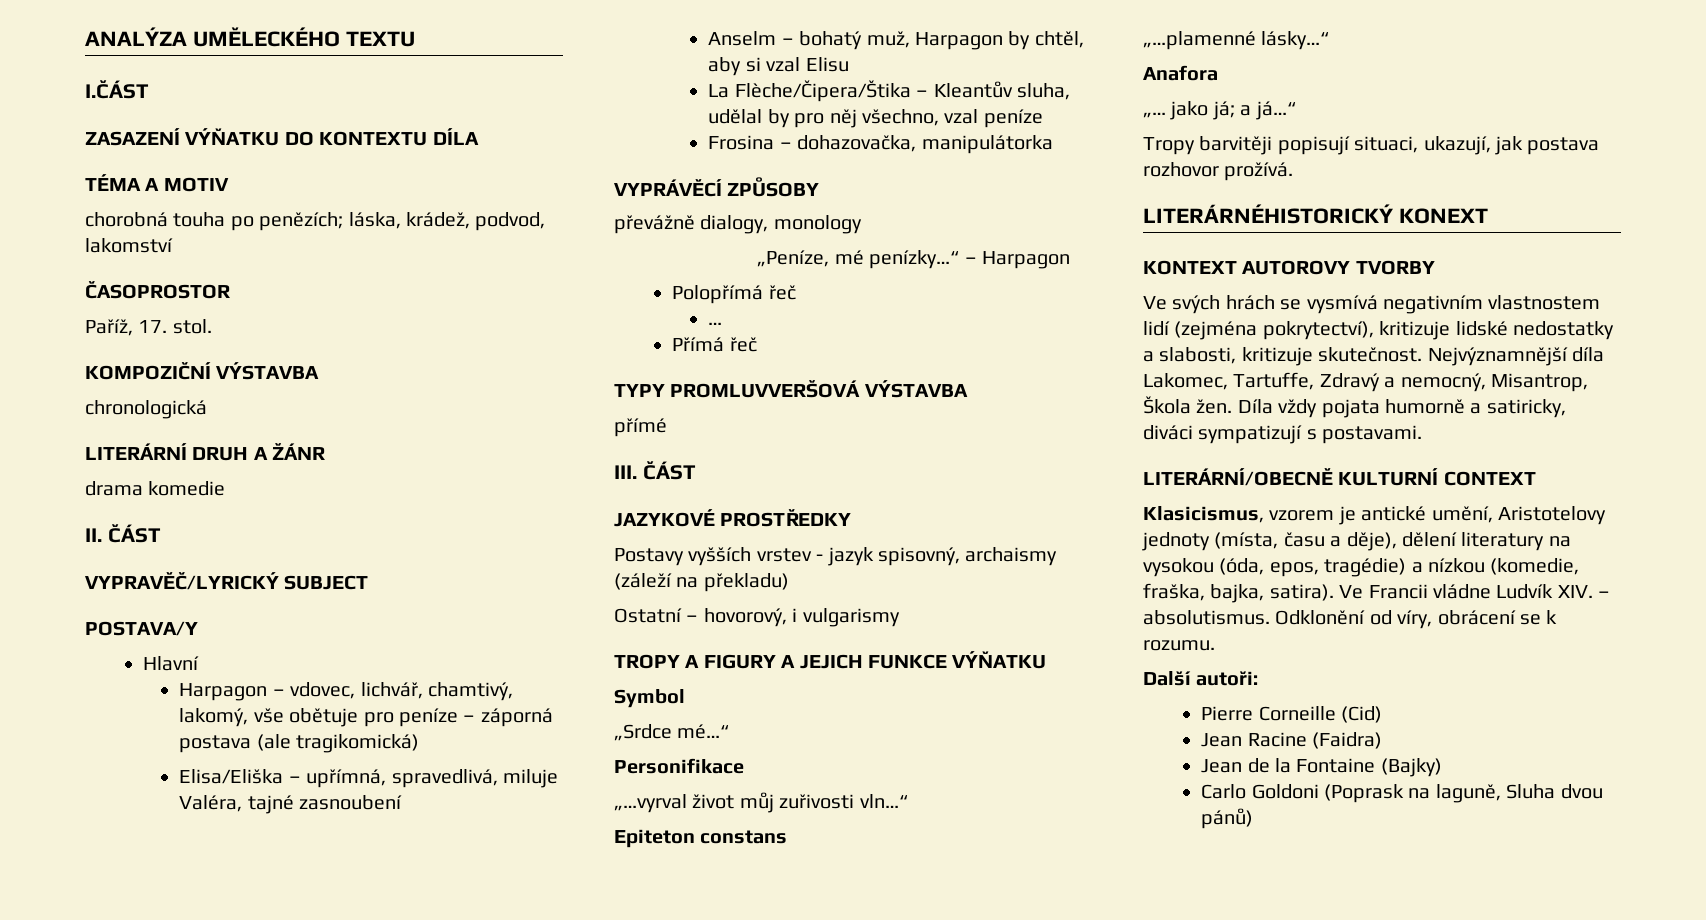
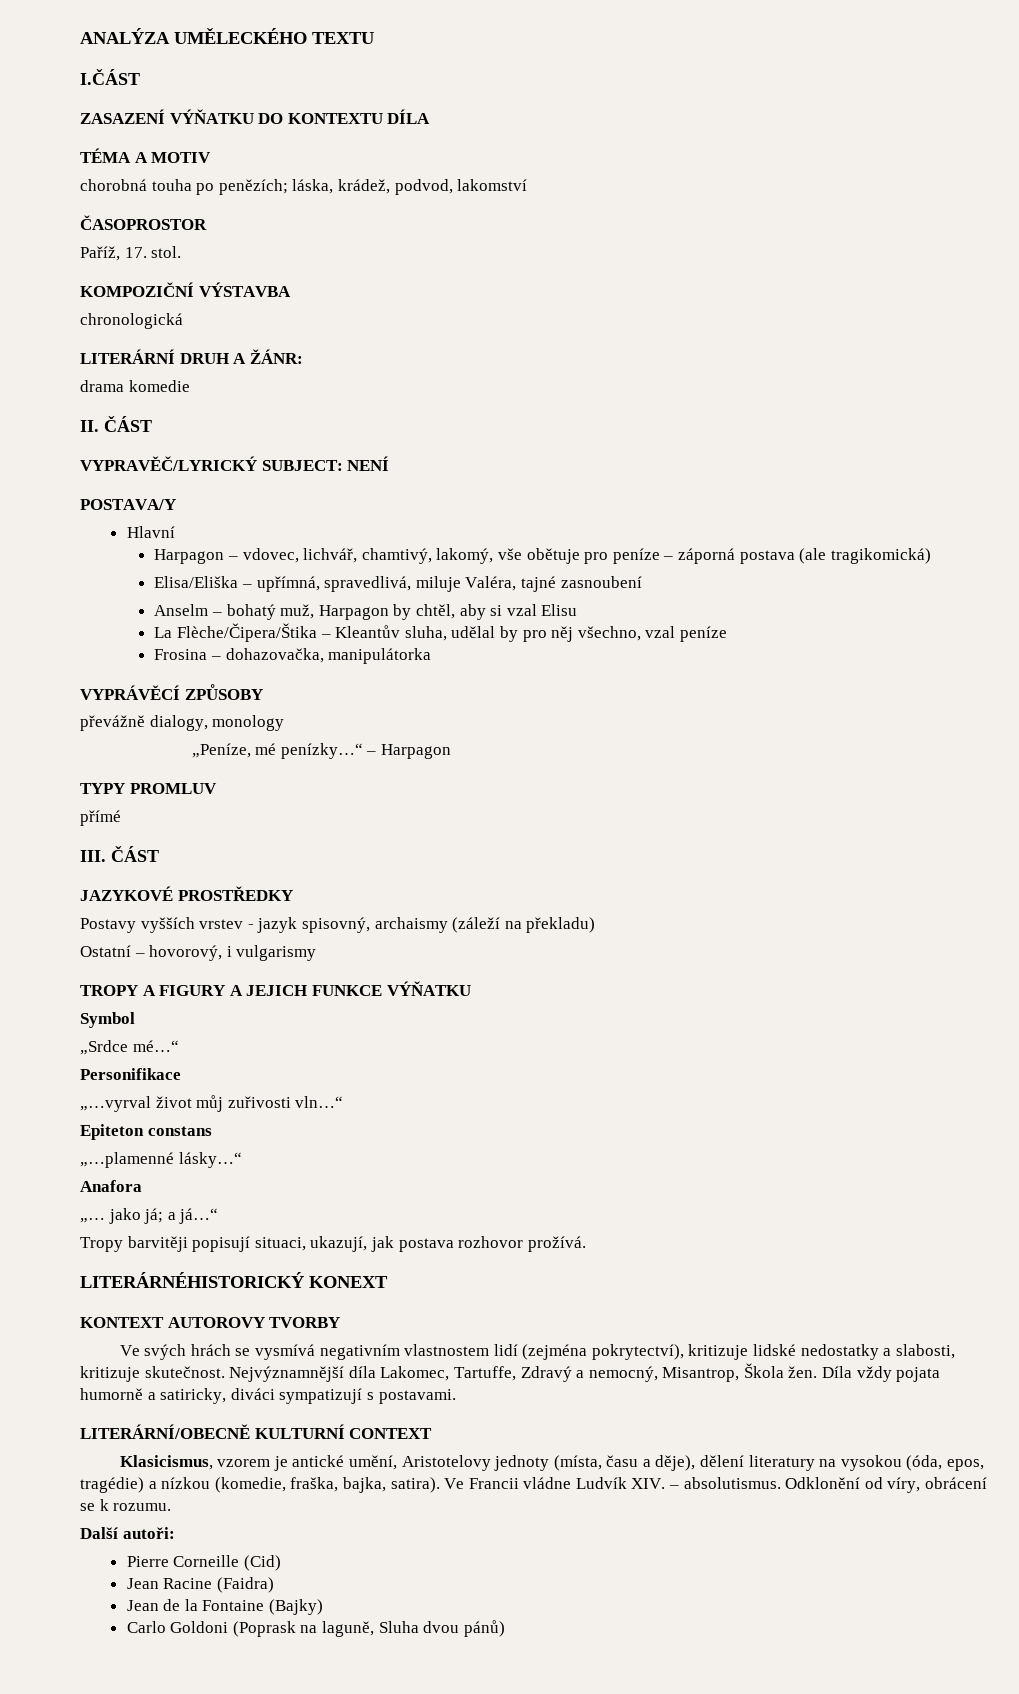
[272,443,326,460] ŽÁNR -> [249,349,303,364] ŽÁNR:
[284,575,369,590] SUBJECT -> [261,456,390,471] SUBJECT: NENÍ
[672,285,796,304] [708,322,723,325] [672,337,757,352] // Polopřímá řeč // … // Přímá řeč -> (451, 751) none
[670,380,968,398] PROMLUVVERŠOVÁ VÝSTAVBA -> [129,783,217,794] PROMLUV

